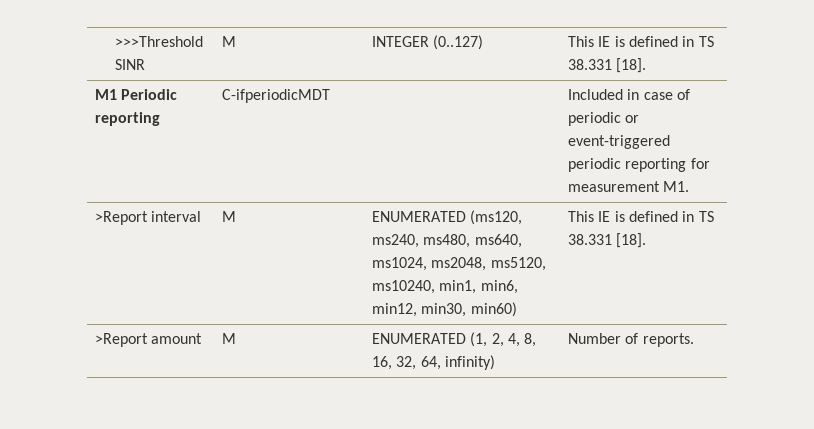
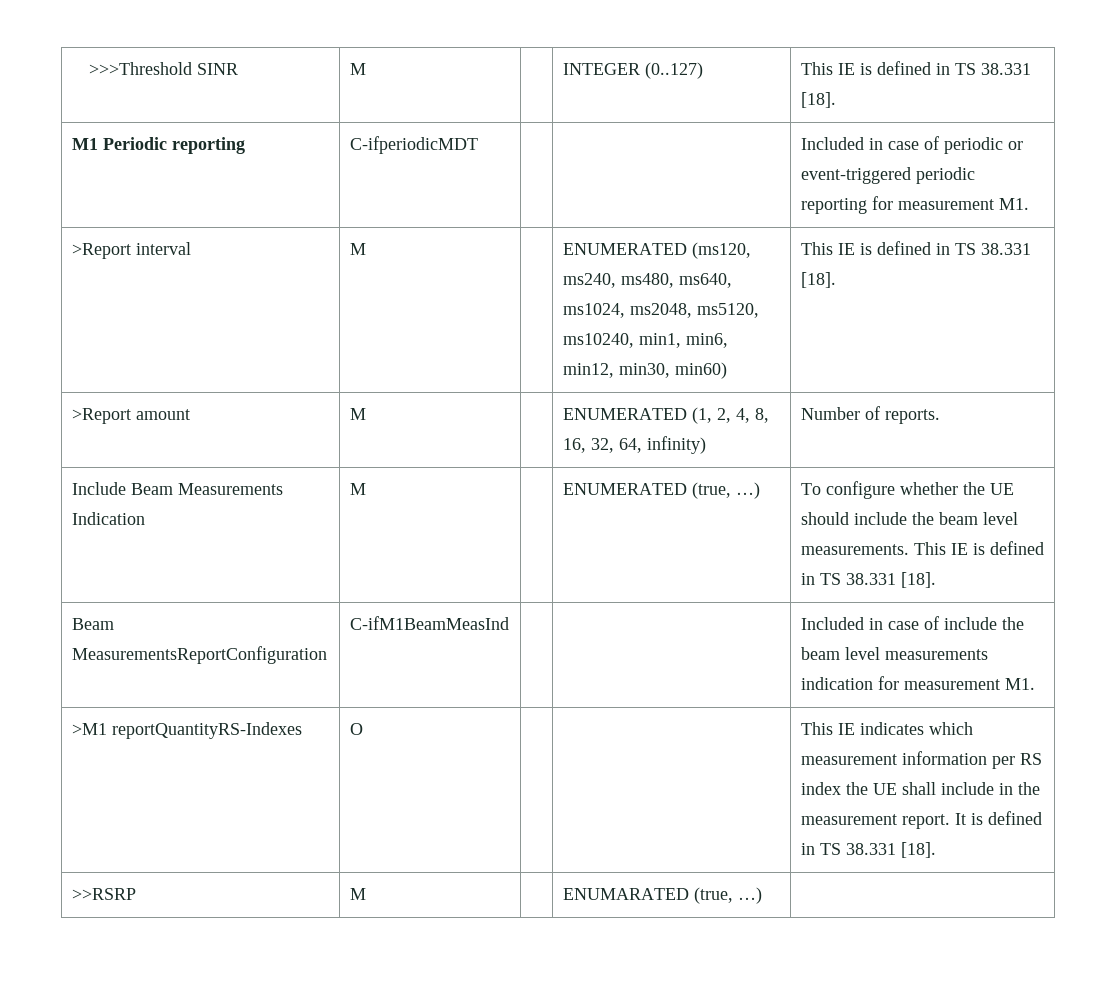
(694, 340) none -> [71,482,283,495] [71,512,145,525] [349,483,366,495] [562,482,760,499] [800,481,1014,499] [800,512,1018,525] [800,541,1044,555] [800,572,936,588] [71,618,114,630] [71,646,327,664] [349,616,509,630] [800,616,1024,630] [800,647,988,660] [800,676,1035,690] [71,722,302,739] [349,723,363,735] [800,722,973,735] [800,751,1042,769] [800,782,1040,795] [800,811,1042,829] [800,842,936,858] [71,888,136,900] [349,888,366,900] [562,887,762,904] // Include Beam Measurements Indication | M | | ENUMERATED (true, …) | To configure whether the UE should include the beam level measurements. This IE is defined in TS 38.331 [18]. // Beam MeasurementsReportConfiguration | C-ifM1BeamMeasInd | | | Included in case of include the beam level measurements indication for measurement M1. // >M1 reportQuantityRS-Indexes | O | | | This IE indicates which measurement information per RS index the UE shall include in the measurement report. It is defined in TS 38.331 [18]. // >>RSRP | M | | ENUMARATED (true, …) |

